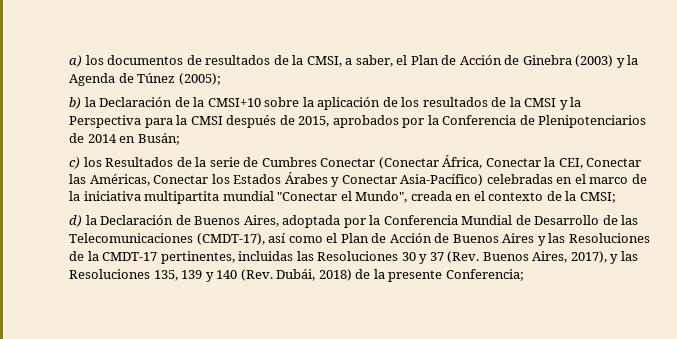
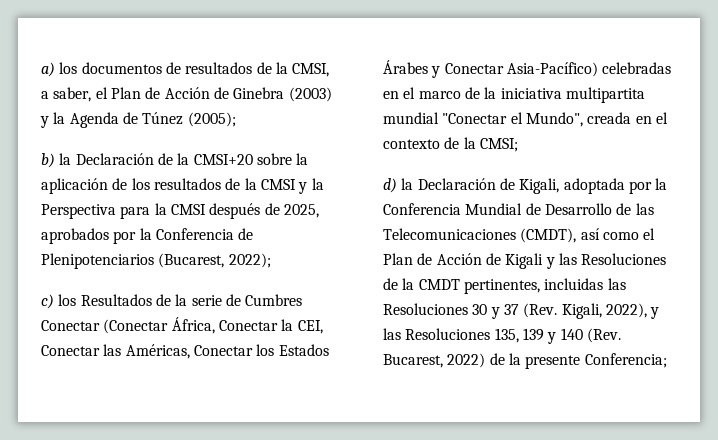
[207,98,261,107] CMSI+10 -> [193,154,253,165] CMSI+20
[298,116,330,127] 2015, -> [283,204,319,218] 2025,
[69,133,180,145] de 2014 en Busán; -> [158,253,271,268] (Bucarest, 2022);
[194,215,279,227] Buenos Aires, -> [519,178,560,194] Kigali,
[196,233,265,245] (CMDT-17), -> [520,228,577,243] (CMDT),
[452,233,535,243] Buenos Aires -> [505,253,544,269] Kigali
[102,252,158,261] CMDT-17 -> [418,279,460,290] CMDT
[482,251,607,263] Buenos Aires, 2017), -> [561,303,647,319] Kigali, 2022),
[276,269,352,281] Dubái, 2018) -> [383,353,486,368] Bucarest, 2022)

